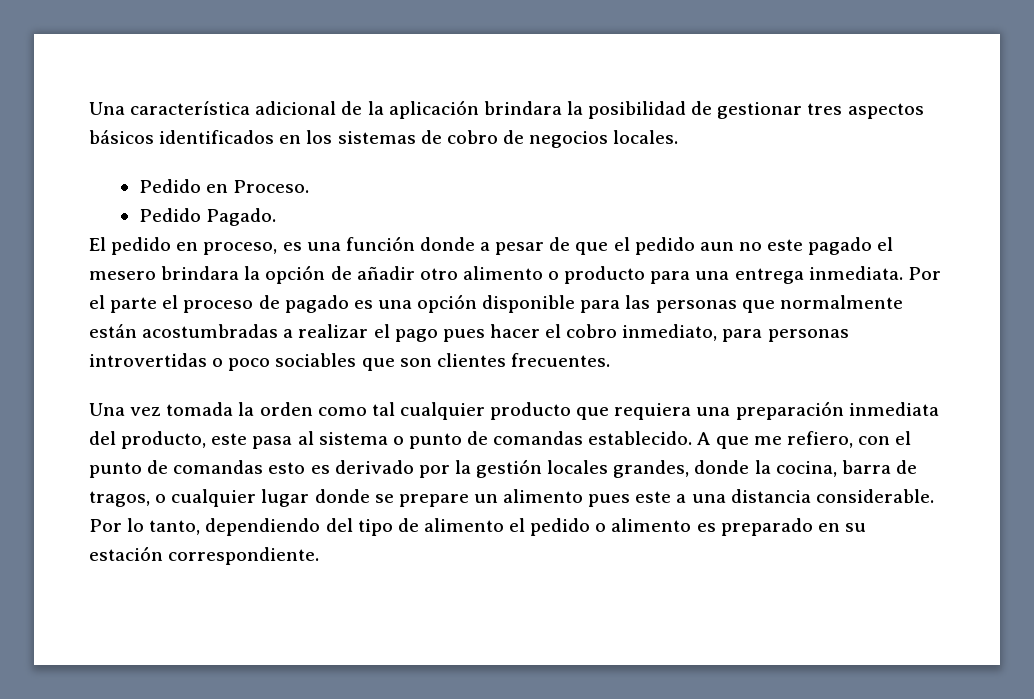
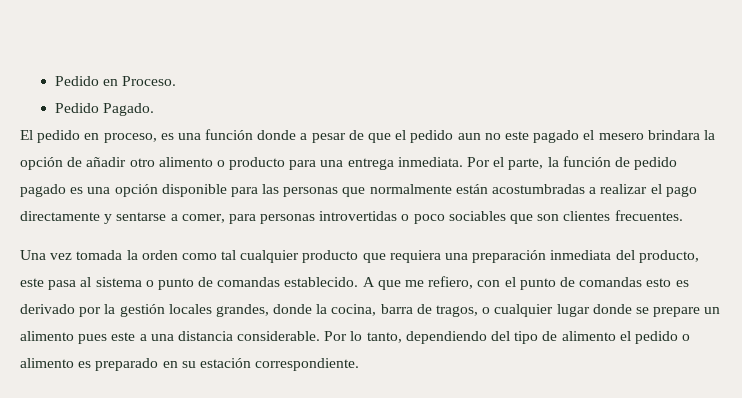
[89,100,924,119] [89,130,679,148] Una característica adicional de la aplicación brindara la posibilidad de gestionar tres aspectos básicos identificados en los sistemas de cobro de negocios locales. // -> (54, 81) none
[110,295,280,313] parte el proceso de -> [508,156,678,170] parte, la función de pedido
[442,324,718,342] pues hacer el cobro inmediato, -> [20,211,225,224] directamente y sentarse a comer,

